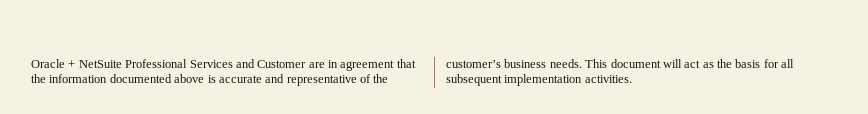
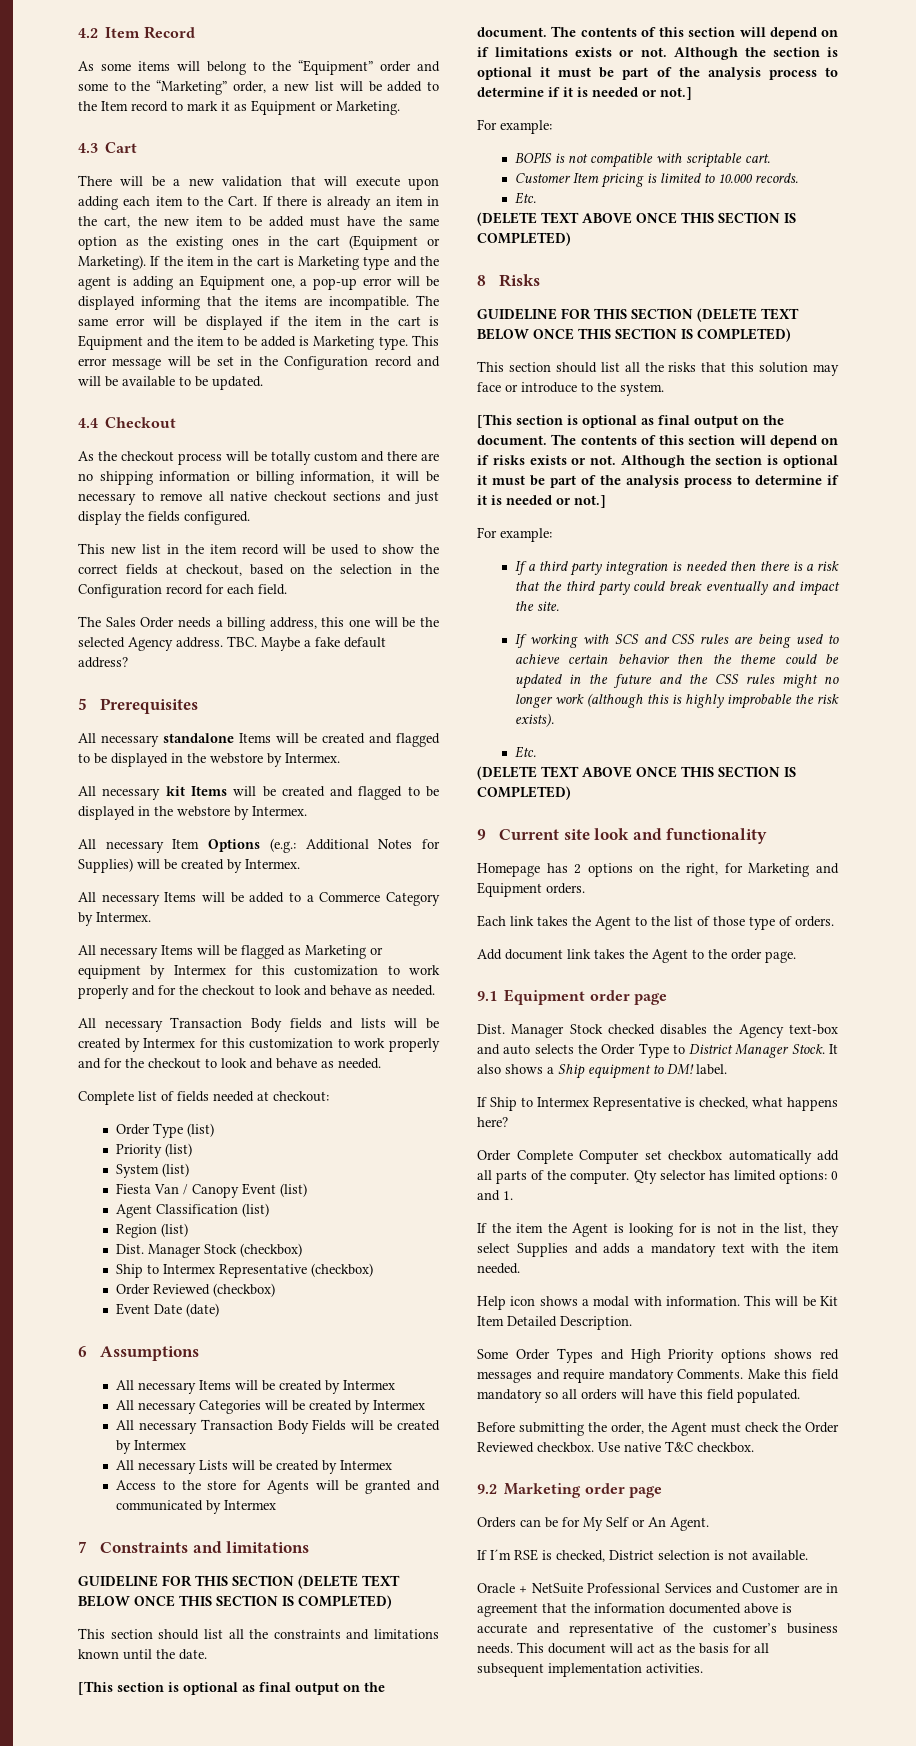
(31, 63) none -> [78,26,195,39] [78,60,440,75] [78,80,440,95] [78,100,400,115] [78,142,138,153] [78,175,440,190] [78,196,439,210] [78,216,439,228] [78,235,440,250] [78,255,439,270] [78,275,439,290] [78,295,439,310] [78,316,439,330] [78,335,440,350] [78,356,441,370] [78,376,263,390] [78,417,177,428] [78,451,440,465] [78,471,439,485] [78,491,439,505] [78,511,250,525] [78,543,440,555] [78,564,440,576] [78,584,287,598] [78,616,439,631] [78,636,386,651] [78,657,128,668] [78,698,199,714] [78,733,440,747] [78,753,340,767] [78,786,440,800] [78,806,307,820] [78,838,441,853] [78,858,300,873] [78,892,440,906] [78,912,151,926] [78,945,383,959] [78,965,440,979] [78,985,435,999] [78,1017,439,1032] [78,1038,440,1052] [78,1058,381,1069] [78,1091,329,1105] [115,1123,214,1138] [115,1143,192,1158] [115,1163,189,1178] [115,1183,307,1198] [115,1203,269,1218] [115,1223,188,1238] [115,1243,302,1258] [115,1263,373,1278] [115,1283,275,1297] [115,1303,219,1317] [78,1346,200,1361] [115,1380,395,1394] [115,1400,425,1414] [115,1419,440,1434] [115,1440,186,1454] [115,1460,392,1474] [115,1480,440,1494] [115,1500,276,1514] [78,1541,310,1553] [78,1575,400,1589] [78,1595,392,1609] [78,1628,439,1640] [78,1649,207,1660] [78,1681,385,1695] [477,26,838,40] [477,47,838,60] [477,67,838,80] [477,87,692,100] [477,119,552,134] [514,152,770,168] [514,173,798,188] [514,192,536,204] [477,212,796,226] [477,232,571,246] [477,274,541,287] [477,308,799,322] [477,328,791,342] [477,361,839,376] [477,382,664,396] [477,414,784,428] [477,434,838,448] [477,455,838,468] [477,475,839,488] [477,495,606,508] [477,527,552,542] [514,561,839,576] [514,581,840,596] [514,601,559,611] [514,634,840,648] [514,654,839,664] [514,674,839,689] [514,693,839,709] [514,713,554,727] [514,746,536,758] [477,766,796,780] [477,786,571,800] [477,828,768,844] [477,863,839,877] [477,882,585,897] [477,915,834,930] [477,949,796,963] [477,989,667,1005] [477,1024,838,1038] [477,1043,838,1058] [477,1064,727,1079] [477,1097,838,1111] [477,1117,508,1127] [477,1150,839,1164] [477,1170,838,1184] [477,1190,513,1201] [477,1223,839,1237] [477,1243,839,1257] [477,1263,520,1274] [477,1295,838,1310] [477,1316,632,1330] [477,1348,839,1363] [477,1369,839,1383] [477,1389,800,1403] [477,1422,839,1436] [477,1441,754,1453] [477,1483,662,1498] [477,1517,709,1531] [477,1549,808,1562] 4.2 Item Record // As some items will belong to the “Equipment” order and some to the “Marketing” order, a new list will be added to the Item record to mark it as Equipment or Marketing. // 4.3 Cart // There will be a new validation that will execute upon adding each item to the Cart. If there is already an item in the cart, the new item to be added must have the same option as the existing ones in the cart (Equipment or Marketing). If the item in the cart is Marketing type and the agent is adding an Equipment one, a pop-up error will be displayed informing that the items are incompatible. The same error will be displayed if the item in the cart is Equipment and the item to be added is Marketing type. This error message will be set in the Configuration record and will be available to be updated. // 4.4 Checkout // As the checkout process will be totally custom and there are no shipping information or billing information, it will be necessary to remove all native checkout sections and just display the fields configured. // This new list in the item record will be used to show the correct fields at checkout, based on the selection in the Configuration record for each field. // The Sales Order needs a billing address, this one will be the selected Agency address. TBC. Maybe a fake default address? // 5 Prerequisites // All necessary standalone Items will be created and flagged to be displayed in the webstore by Intermex. // All necessary kit Items will be created and flagged to be displayed in the webstore by Intermex. // All necessary Item Options (e.g.: Additional Notes for Supplies) will be created by Intermex. // All necessary Items will be added to a Commerce Category by Intermex. // All necessary Items will be flagged as Marketing or equipment by Intermex for this customization to work properly and for the checkout to look and behave as needed. // All necessary Transaction Body fields and lists will be created by Intermex for this customization to work properly and for the checkout to look and behave as needed. // Complete list of fields needed at checkout: // Order Type (list) // Priority (list) // System (list) // Fiesta Van / Canopy Event (list) // Agent Classification (list) // Region (list) // Dist. Manager Stock (checkbox) // Ship to Intermex Representative (checkbox) // Order Reviewed (checkbox) // Event Date (date) // 6 Assumptions // All necessary Items will be created by Intermex // All necessary Categories will be created by Intermex // All necessary Transaction Body Fields will be created by Intermex // All necessary Lists will be created by Intermex // Access to the store for Agents will be granted and communicated by Intermex // 7 Constraints and limitations // GUIDELINE FOR THIS SECTION (DELETE TEXT BELOW ONCE THIS SECTION IS COMPLETED) // This section should list all the constraints and limitations known until the date. // [This section is optional as final output on the document. The contents of this section will depend on if limitations exists or not. Although the section is optional it must be part of the analysis process to determine if it is needed or not.] // For example: // BOPIS is not compatible with scriptable cart. // Customer Item pricing is limited to 10.000 records. // Etc. // (DELETE TEXT ABOVE ONCE THIS SECTION IS COMPLETED) // 8 Risks // GUIDELINE FOR THIS SECTION (DELETE TEXT BELOW ONCE THIS SECTION IS COMPLETED) // This section should list all the risks that this solution may face or introduce to the system. // [This section is optional as final output on the document. The contents of this section will depend on if risks exists or not. Although the section is optional it must be part of the analysis process to determine if it is needed or not.] // For example: // If a third party integration is needed then there is a risk that the third party could break eventually and impact the site. // If working with SCS and CSS rules are being used to achieve certain behavior then the theme could be updated in the future and the CSS rules might no longer work (although this is highly improbable the risk exists). // Etc. // (DELETE TEXT ABOVE ONCE THIS SECTION IS COMPLETED) // 9 Current site look and functionality // Homepage has 2 options on the right, for Marketing and Equipment orders. // Each link takes the Agent to the list of those type of orders. // Add document link takes the Agent to the order page. // 9.1 Equipment order page // Dist. Manager Stock checked disables the Agency text-box and auto selects the Order Type to District Manager Stock. It also shows a Ship equipment to DM! label. // If Ship to Intermex Representative is checked, what happens here? // Order Complete Computer set checkbox automatically add all parts of the computer. Qty selector has limited options: 0 and 1. // If the item the Agent is looking for is not in the list, they select Supplies and adds a mandatory text with the item needed. // Help icon shows a modal with information. This will be Kit Item Detailed Description. // Some Order Types and High Priority options shows red messages and require mandatory Comments. Make this field mandatory so all orders will have this field populated. // Before submitting the order, the Agent must check the Order Reviewed checkbox. Use native T&C checkbox. // 9.2 Marketing order page // Orders can be for My Self or An Agent. // If I´m RSE is checked, District selection is not available. //

